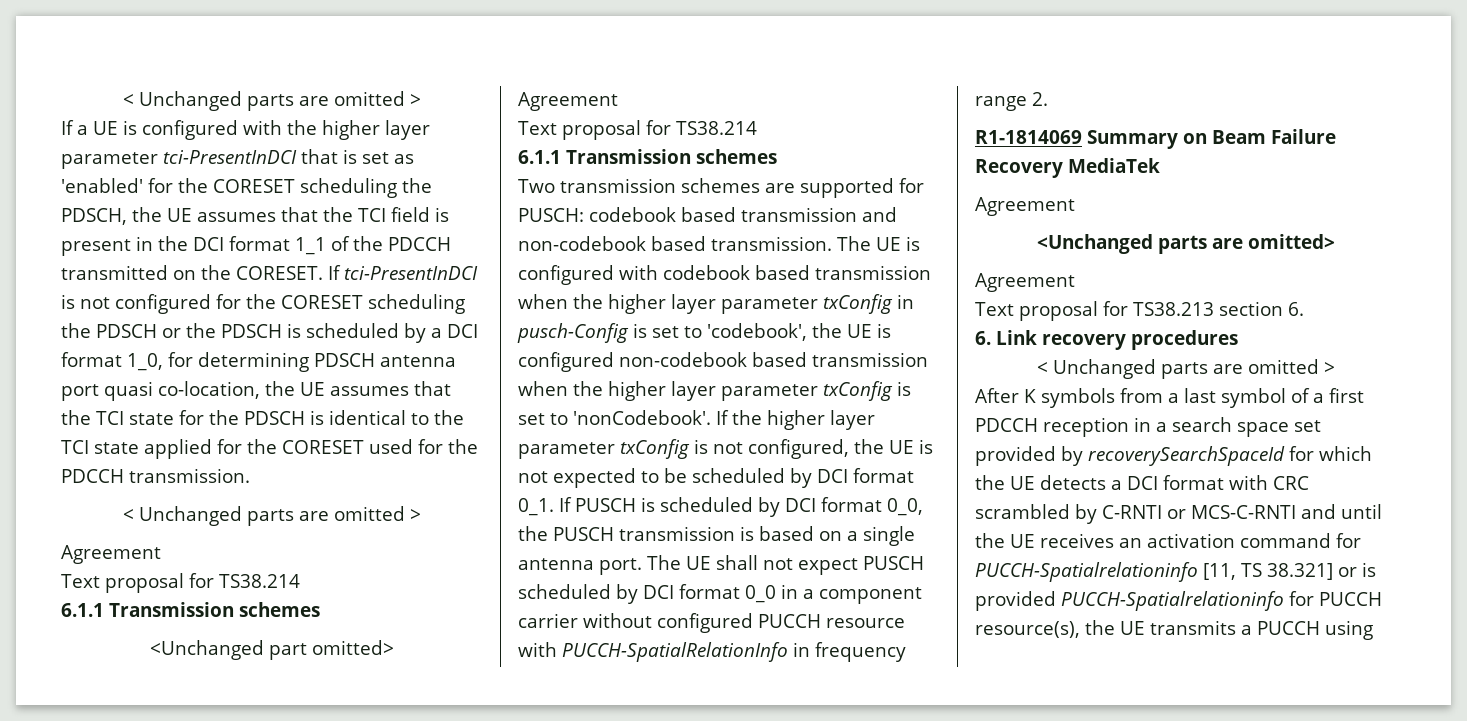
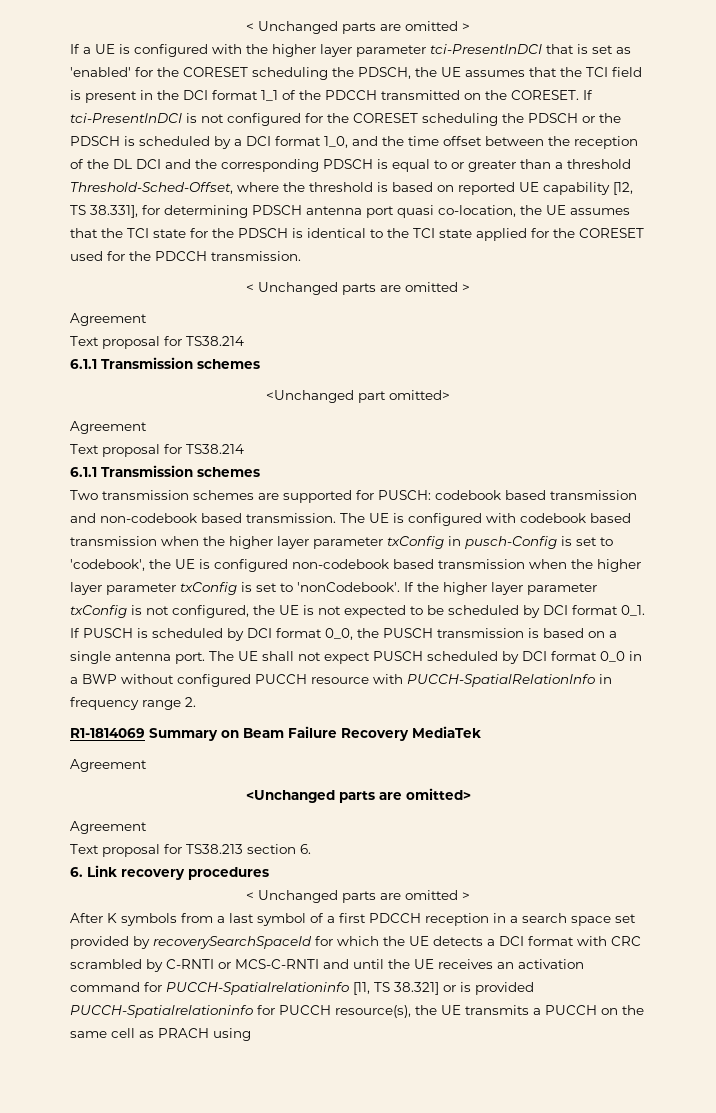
(163, 362) none -> [352,136,638,149] [70,159,631,172] [70,182,633,195] [70,205,138,218] and the time offset between the reception of the DL DCI and the corresponding PDSCH is equal to or greater than a threshold Threshold-Sched-Offset, where the threshold is based on reported UE capability [12, TS 38.331],
[819,587,922,604] [518,613,578,628] component carrier -> [82,674,117,684] BWP
(1320, 628) none -> [601,1005,644,1015] [70,1028,209,1038] on the same cell as PRACH

